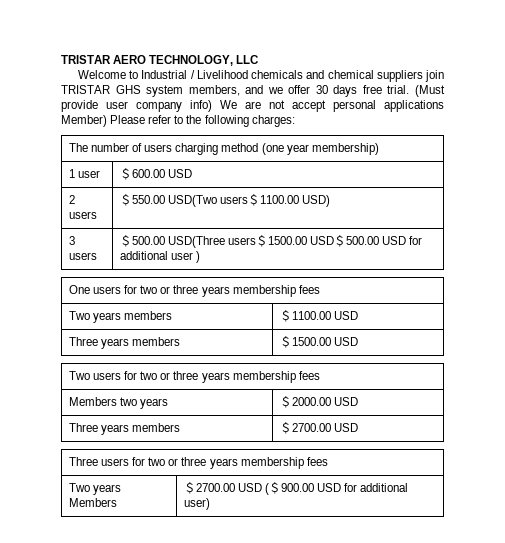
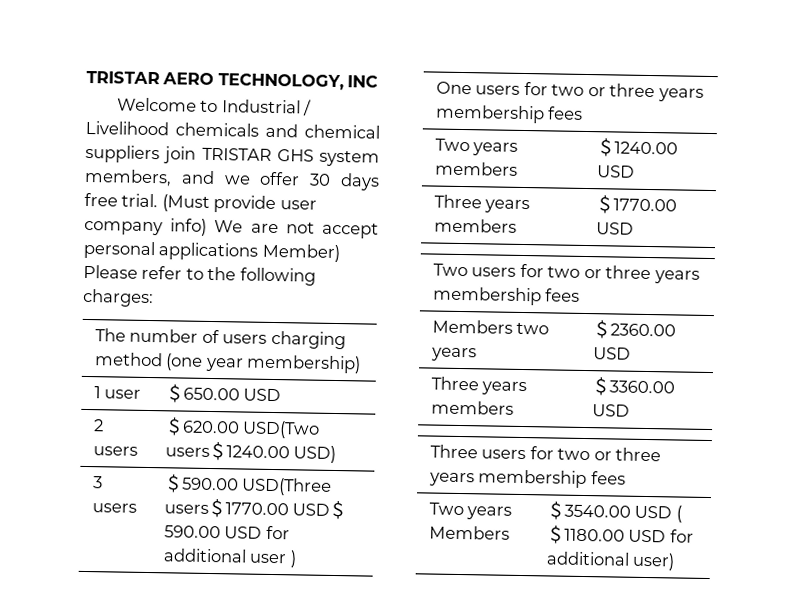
[236,55,259,64] LLC -> [347,75,379,88] INC
[131,169,165,178] 600.00 -> [182,387,240,401] 650.00
[131,195,165,204] 550.00 -> [181,420,240,434] 620.00
[260,195,300,204] 1100.00 -> [225,445,290,459] 1240.00
[131,236,165,245] 500.00 -> [181,477,239,491] 590.00
[268,235,380,247] 1500.00 USD＄500.00 -> [224,500,348,520] [163,525,221,539] 1770.00 USD＄590.00
[291,311,359,320] [68,337,181,349] [279,336,331,348] 1100.00 USD // Three years members | ＄1500.00 -> [613,141,678,155] [596,165,635,178] [433,194,531,214] [433,218,517,233] [595,195,677,214] 1240.00 USD // Three years members | ＄1770.00
[291,397,359,406] [68,423,181,435] [279,422,331,434] 2000.00 USD // Three years members | ＄2700.00 -> [609,323,676,337] [592,347,631,360] [430,376,528,396] [430,400,514,415] [591,377,675,396] 2360.00 USD // Three years members | ＄3360.00
[195,483,235,492] 2700.00 -> [563,504,631,518] 3540.00
[281,483,315,492] 900.00 -> [563,528,625,542] 1180.00

